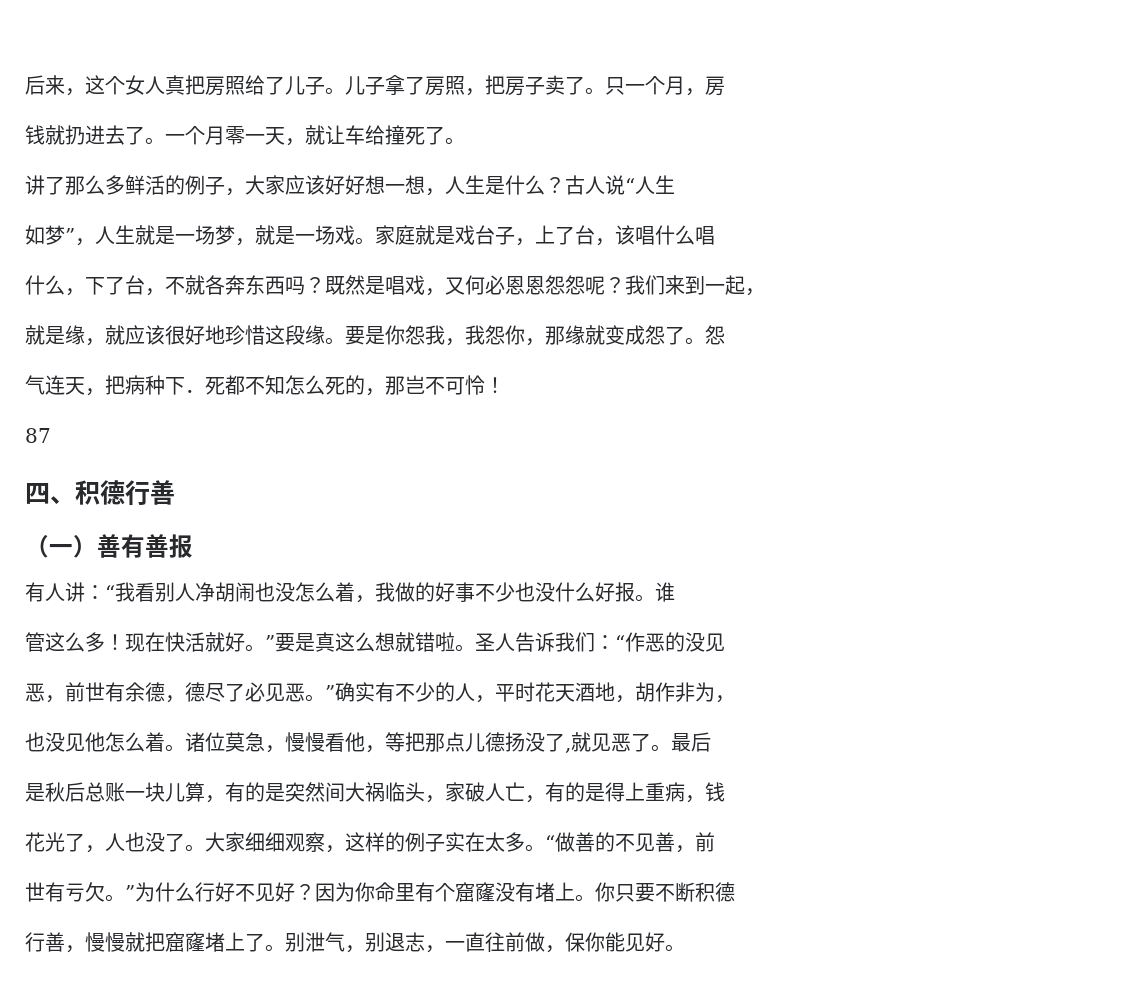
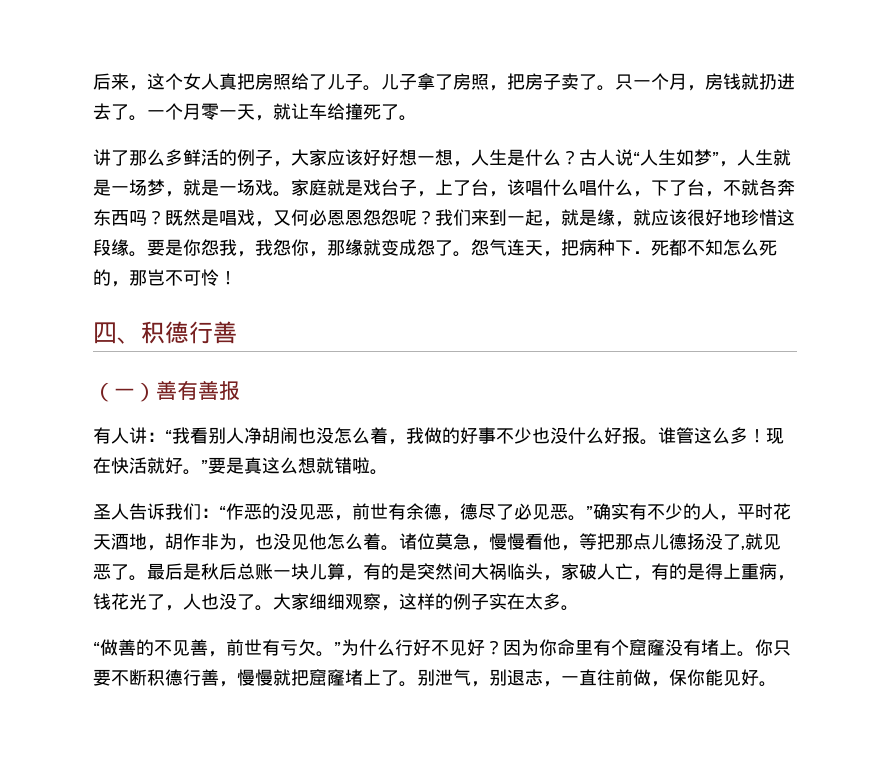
(725, 86) // -> (723, 81) none
(675, 184) // -> (676, 157) none
(715, 235) // -> (597, 188) none
(765, 292) // -> (561, 224) none
(725, 335) // -> (489, 247) none
[25,428,51,443] // 87 -> (237, 278) none
(675, 592) // -> (676, 435) none
(475, 648) none -> (388, 472) //
(725, 642) // -> (316, 512) none
(735, 699) // -> (255, 548) none
(711, 742) // -> (183, 571) none
(725, 792) // -> (111, 601) none
(545, 848) none -> (579, 608) //
(715, 842) // -> (244, 647) none
(735, 892) // -> (183, 677) none

